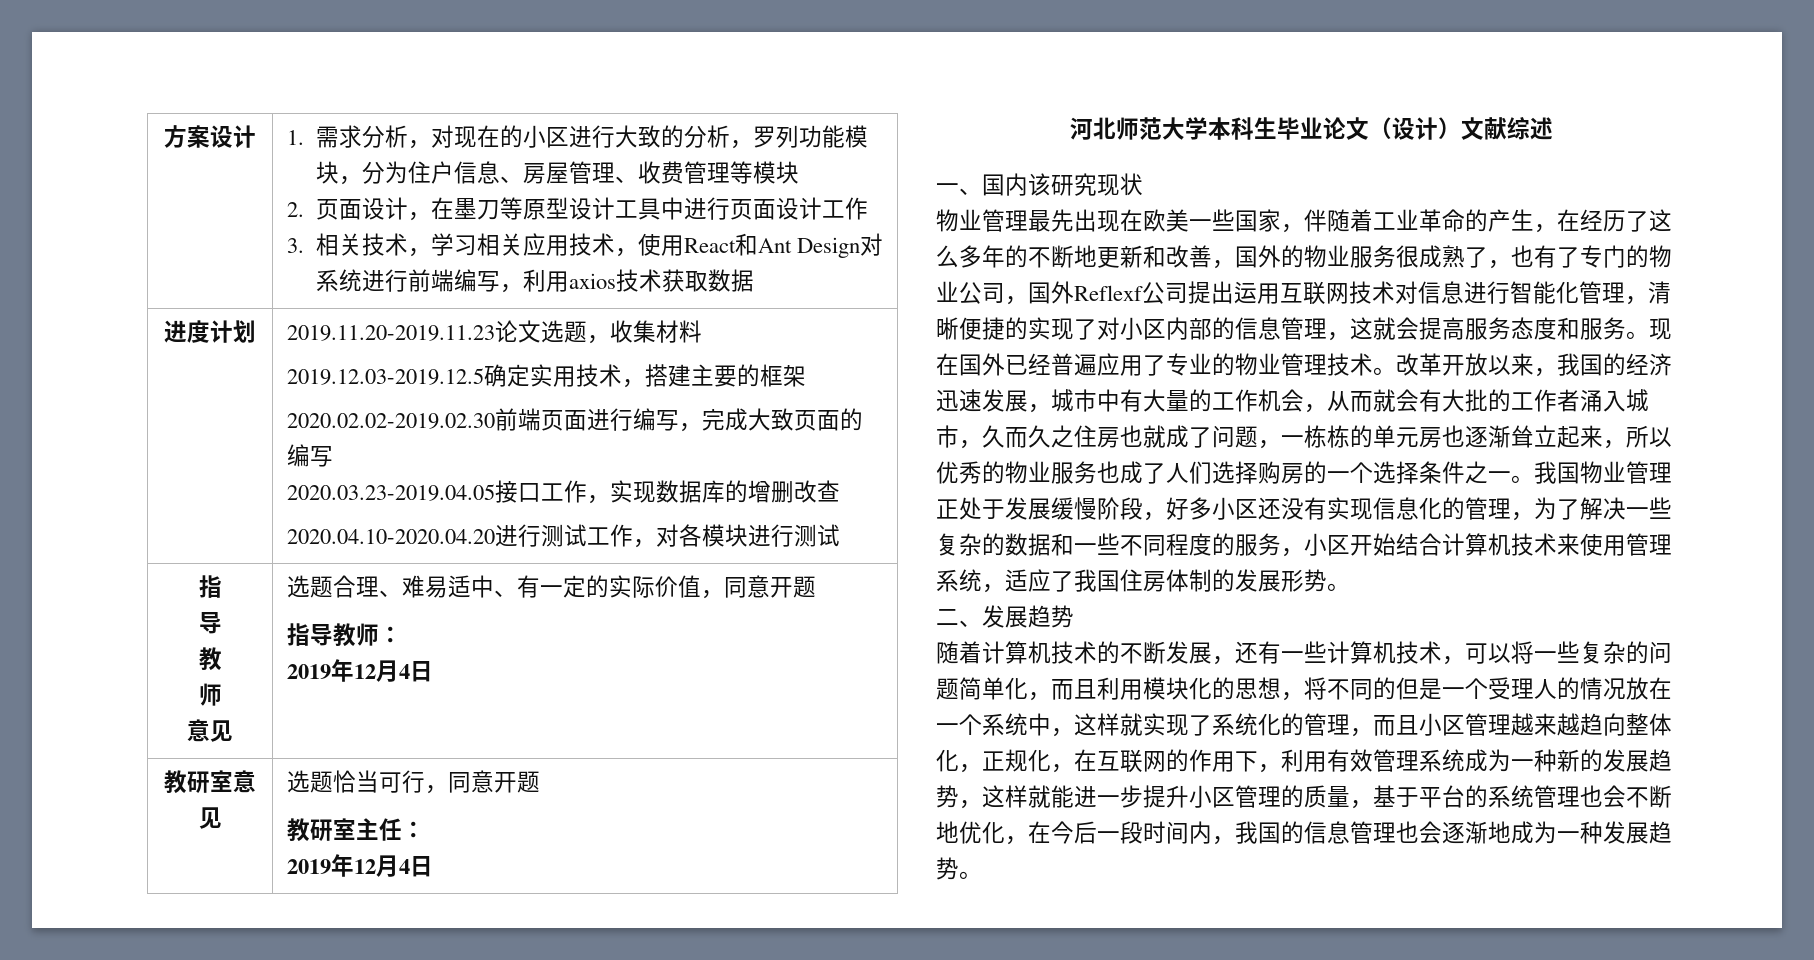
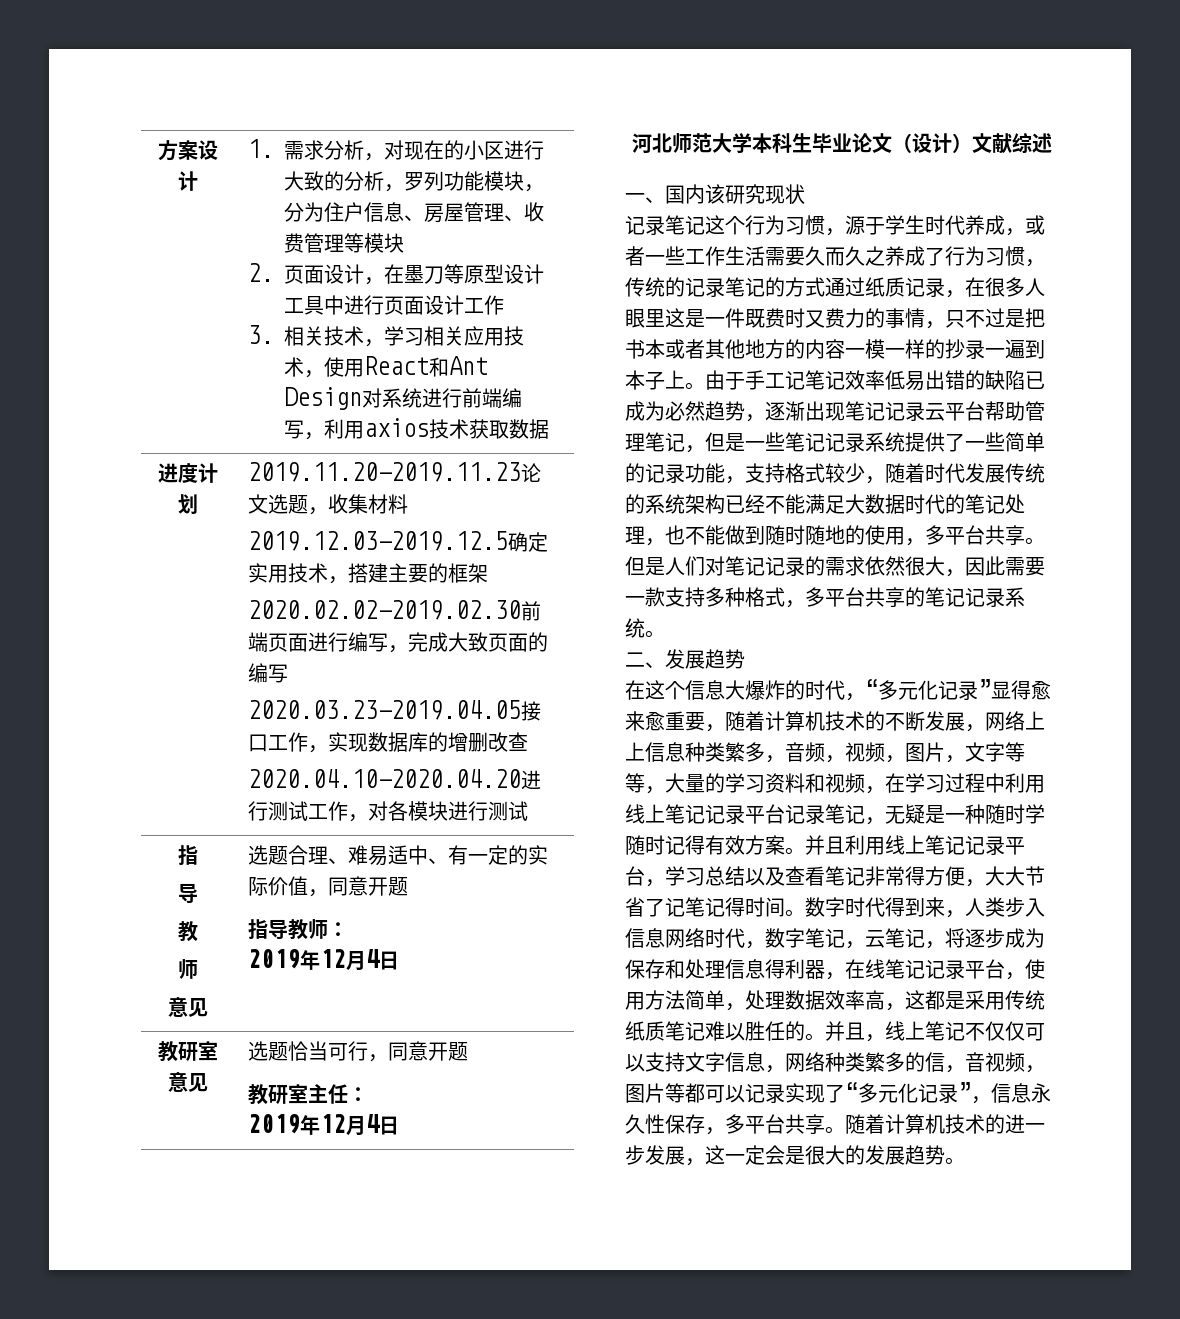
[936,209,1672,233] [936,245,1672,269] [936,281,1671,305] [936,317,1672,341] [936,353,1672,377] [936,389,1649,413] [936,425,1672,449] [936,461,1672,484] [936,497,1672,521] [936,533,1672,557] [936,569,1350,593] [936,605,1074,628] 物业管理最先出现在欧美一些国家，伴随着工业革命的产生，在经历了这么多年的不断地更新和改善，国外的物业服务很成熟了，也有了专门的物业公司，国外Reflexf公司提出运用互联网技术对信息进行智能化管理，清晰便捷的实现了对小区内部的信息管理，这就会提高服务态度和服务。现在国外已经普遍应用了专业的物业管理技术。改革开放以来，我国的经济迅速发展，城市中有大量的工作机会，从而就会有大批的工作者涌入城市，久而久之住房也就成了问题，一栋栋的单元房也逐渐耸立起来，所以优秀的物业服务也成了人们选择购房的一个选择条件之一。我国物业管理正处于发展缓慢阶段，好多小区还没有实现信息化的管理，为了解决一些复杂的数据和一些不同程度的服务，小区开始结合计算机技术来使用管理系统，适应了我国住房体制的发展形势。 // 二、发展趋势 // -> [625,215,1045,236] [625,246,1045,267] [625,277,1045,298] [625,308,1045,329] [625,339,1045,359] [625,370,1045,391] [625,401,1045,422] [625,432,1045,453] [625,463,1045,484] [625,494,1025,514] [625,525,1045,546] [625,556,1045,577] [625,587,1025,608] [625,618,665,638] [625,649,745,669] [625,679,1051,701] [625,711,725,732] 记录笔记这个行为习惯，源于学生时代养成，或者一些工作生活需要久而久之养成了行为习惯，传统的记录笔记的方式通过纸质记录，在很多人眼里这是一件既费时又费力的事情，只不过是把书本或者其他地方的内容一模一样的抄录一遍到本子上。由于手工记笔记效率低易出错的缺陷已成为必然趋势，逐渐出现笔记记录云平台帮助管理笔记，但是一些笔记记录系统提供了一些简单的记录功能，支持格式较少，随着时代发展传统的系统架构已经不能满足大数据时代的笔记处理，也不能做到随时随地的使用，多平台共享。但是人们对笔记记录的需求依然很大，因此需要一款支持多种格式，多平台共享的笔记记录系统。 // 二、发展趋势 // 在这个信息大爆炸的时代，“多元化记录”显得愈来愈重要，
[1235,641,1672,665] [936,677,1672,701] [936,713,1672,737] [936,749,1672,773] [936,785,1672,809] [936,821,1603,845] 还有一些计算机技术，可以将一些复杂的问题简单化，而且利用模块化的思想，将不同的但是一个受理人的情况放在一个系统中，这样就实现了系统化的管理，而且小区管理越来越趋向整体化，正规化，在互联网的作用下，利用有效管理系统成为一种新的发展趋势，这样就能进一步提升小区管理的质量，基于平台的系统管理也会不断地优化，在今后一段时间内，我国的信息管理也会逐渐地成为一种 -> [985,711,1045,731] [625,742,1025,763] [625,773,1045,794] [625,804,1045,825] [625,835,1025,855] [625,866,1045,887] [625,897,1045,918] [625,928,1045,949] [625,959,1045,980] [625,990,1045,1011] [625,1021,1045,1042] [625,1052,1045,1073] [625,1082,1051,1104] [625,1114,1045,1135] [625,1145,865,1166] 网络上上信息种类繁多，音频，视频，图片，文字等等，大量的学习资料和视频，在学习过程中利用线上笔记记录平台记录笔记，无疑是一种随时学随时记得有效方案。并且利用线上笔记记录平台，学习总结以及查看笔记非常得方便，大大节省了记笔记得时间。数字时代得到来，人类步入信息网络时代，数字笔记，云笔记，将逐步成为保存和处理信息得利器，在线笔记记录平台，使用方法简单，处理数据效率高，这都是采用传统纸质笔记难以胜任的。并且，线上笔记不仅仅可以支持文字信息，网络种类繁多的信，音视频，图片等都可以记录实现了“多元化记录”，信息永久性保存，多平台共享。随着计算机技术的进一步发展，这一定会是很大的

